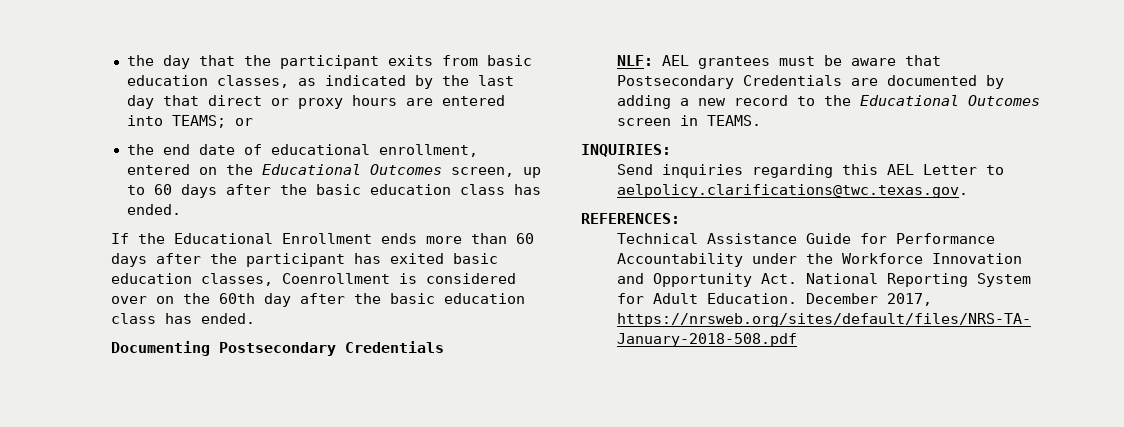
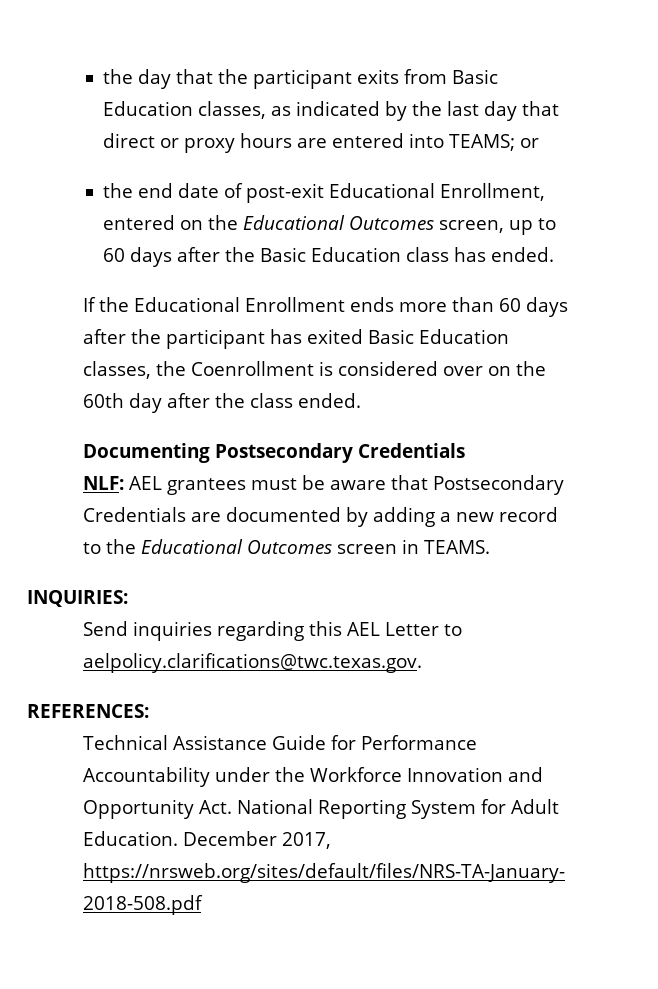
[487,55,533,66] [127,75,209,86] basic education -> [452,69,499,84] [103,101,194,116] Basic Education
[271,144,479,157] educational enrollment, -> [246,183,546,203] post-exit Educational Enrollment,
[316,184,452,195] basic education -> [260,247,402,262] Basic Education
[452,253,498,264] [110,273,273,286] basic education classes, -> [367,329,509,344] [82,361,186,379] Basic Education classes, the
[389,293,525,304] [110,313,192,324] basic education class has -> [249,393,293,408] class

